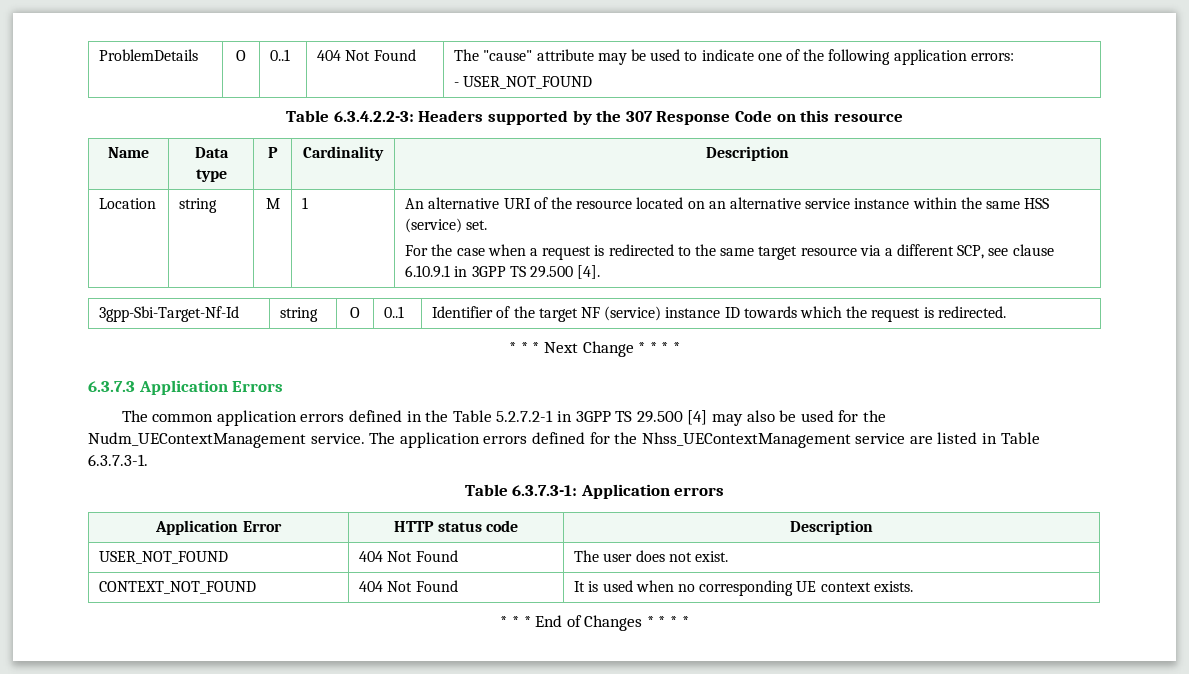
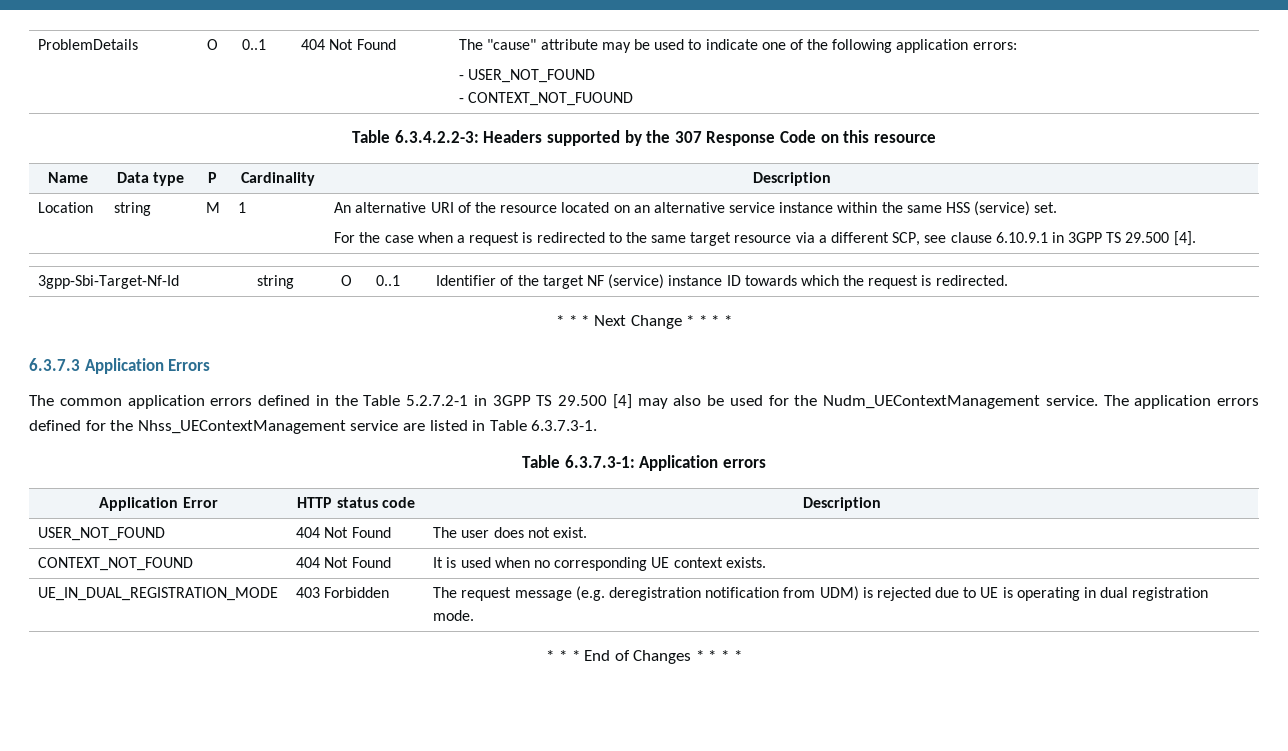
(593, 82) none -> [459,92,634,106] // - CONTEXT_NOT_FUOUND
(913, 586) none -> [38,587,279,601] [296,587,390,598] [433,586,1209,601] [433,610,475,621] // UE_IN_DUAL_REGISTRATION_MODE | 403 Forbidden | The request message (e.g. deregistration notification from UDM) is rejected due to UE is operating in dual registration mode.

